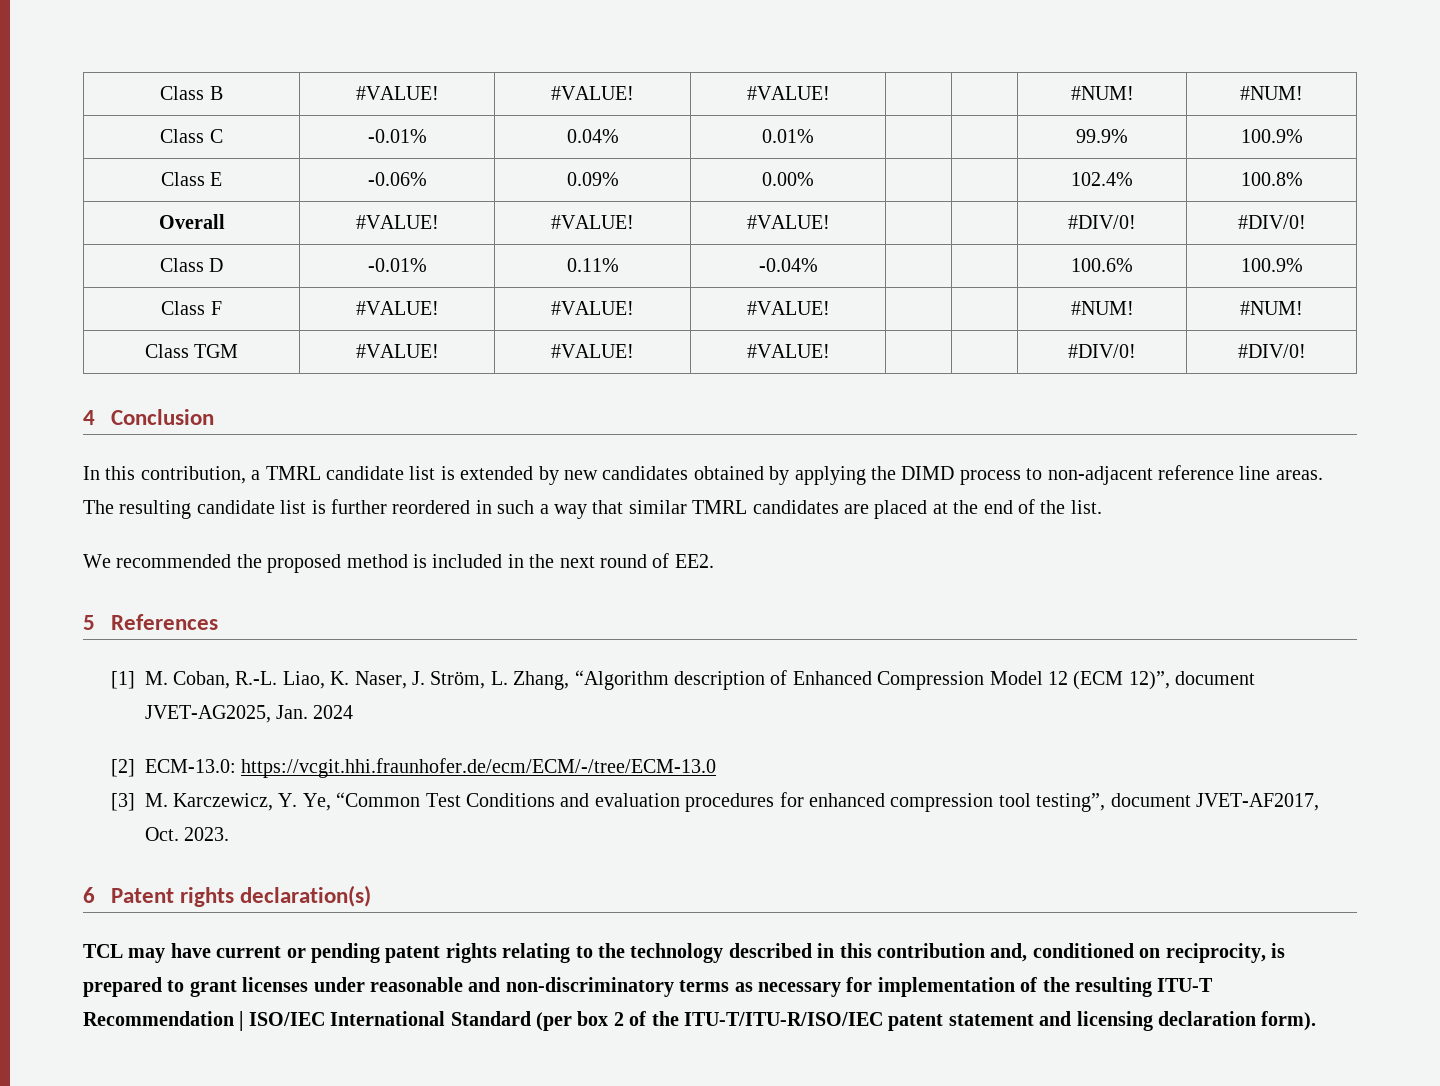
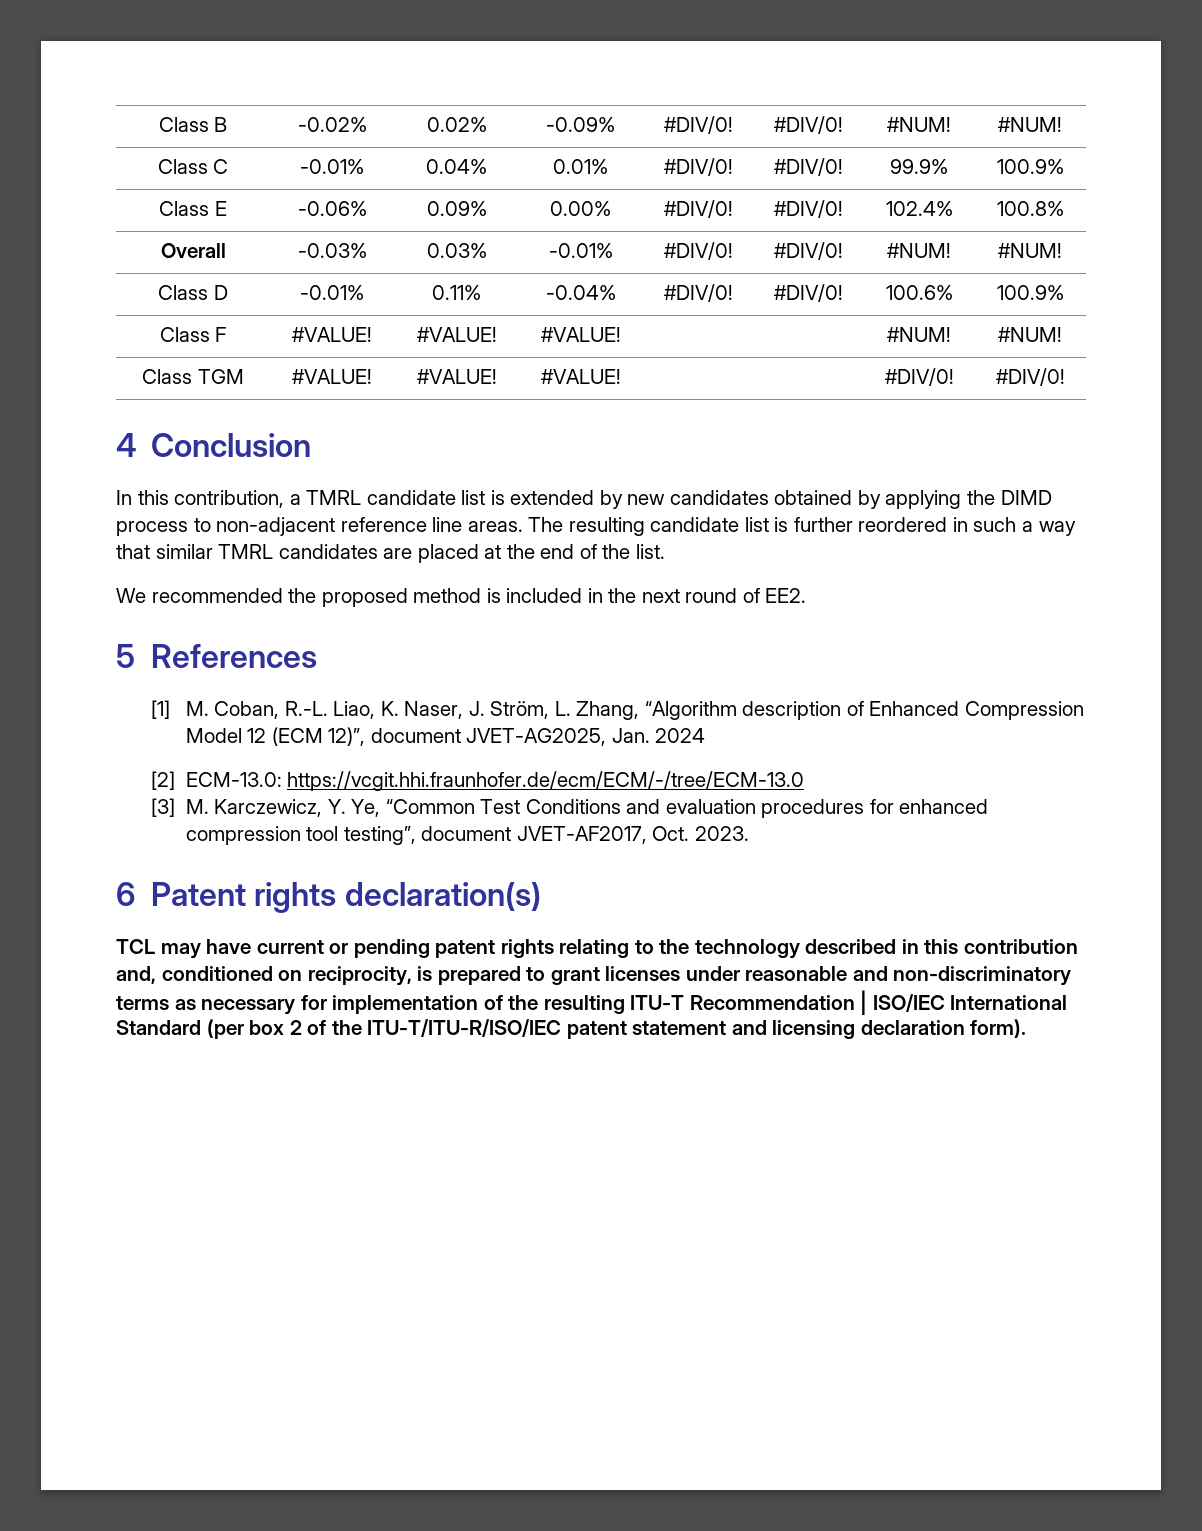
[355,86,439,100] [551,86,634,100] [746,86,830,100] #VALUE! | #VALUE! | #VALUE! | | -> [297,117,367,132] [426,117,487,132] [546,117,615,132] [663,116,733,134] [774,116,843,134] -0.02% | 0.02% | -0.09% | #DIV/0! | #DIV/0!
(814, 136) | -> [663,158,733,176] [774,158,843,176] #DIV/0! | #DIV/0!
(814, 179) | -> [663,200,733,218] [774,200,843,218] #DIV/0! | #DIV/0!
[355,215,439,229] [551,215,634,229] [746,215,830,229] [1068,215,1136,229] [1237,215,1306,229] #VALUE! | #VALUE! | #VALUE! | | | #DIV/0! | #DIV/0! -> [297,243,367,258] [426,243,487,258] [548,243,613,258] [663,242,733,260] [774,242,843,260] [887,243,951,258] [998,243,1062,258] -0.03% | 0.03% | -0.01% | #DIV/0! | #DIV/0! | #NUM! | #NUM!
(818, 265) | -> [663,284,733,302] [774,284,843,302] #DIV/0! | #DIV/0!

